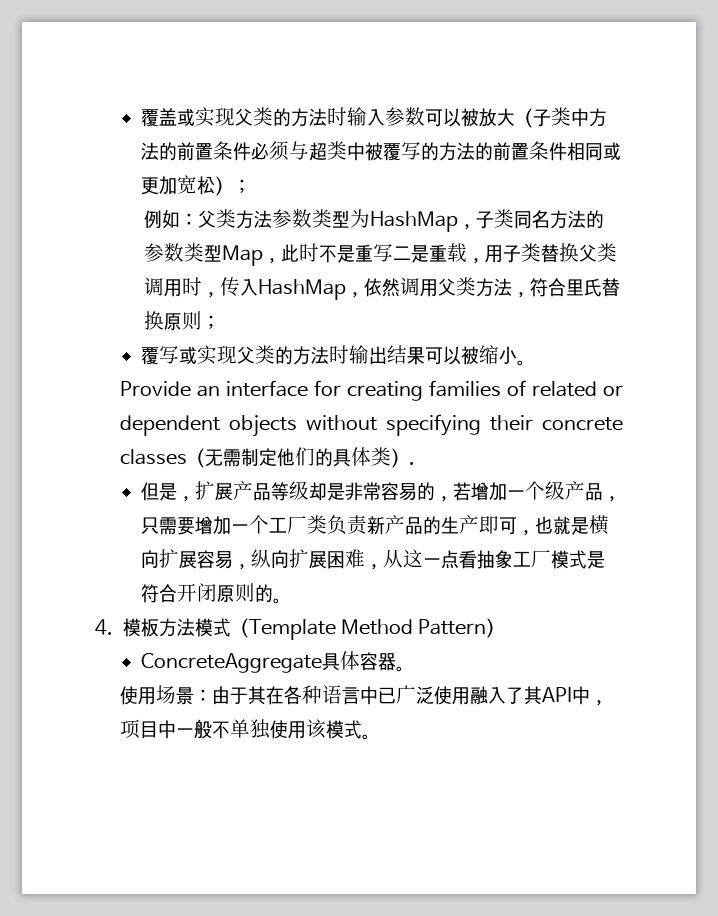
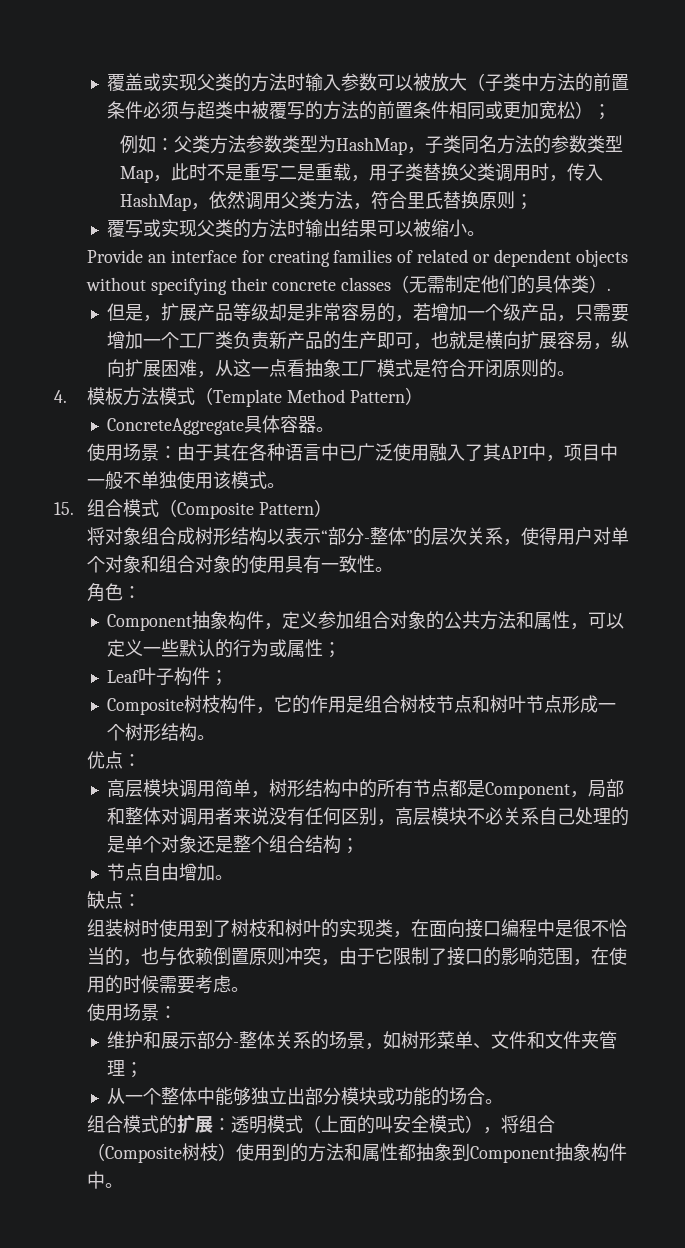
(371, 737) none -> [54,499,333,519] [87,527,630,546] [87,555,394,574] [87,583,142,602] [106,611,624,631] [106,639,341,658] [106,667,228,686] [106,695,616,715] [106,723,215,742] [87,751,142,769] [106,779,624,799] [106,807,629,826] [106,835,359,854] [106,863,233,881] [87,891,142,909] [87,919,628,938] [87,947,628,966] [87,975,250,994] [87,1003,178,1021] [106,1031,617,1050] [106,1060,143,1078] [106,1087,503,1106] [87,1115,556,1134] [87,1143,628,1163] [87,1171,124,1189] // 15.组合模式（Composite Pattern） // 将对象组合成树形结构以表示“部分-整体”的层次关系，使得用户对单个对象和组合对象的使用具有一致性。 // 角色： // Component抽象构件，定义参加组合对象的公共方法和属性，可以定义一些默认的行为或属性； // Leaf叶子构件； // Composite树枝构件，它的作用是组合树枝节点和树叶节点形成一个树形结构。 // 优点： // 高层模块调用简单，树形结构中的所有节点都是Component，局部和整体对调用者来说没有任何区别，高层模块不必关系自己处理的是单个对象还是整个组合结构； // 节点自由增加。 // 缺点： // 组装树时使用到了树枝和树叶的实现类，在面向接口编程中是很不恰当的，也与依赖倒置原则冲突，由于它限制了接口的影响范围，在使用的时候需要考虑。 // 使用场景： // 维护和展示部分-整体关系的场景，如树形菜单、文件和文件夹管理； // 从一个整体中能够独立出部分模块或功能的场合。 // 组合模式的扩展：透明模式（上面的叫安全模式），将组合（Composite树枝）使用到的方法和属性都抽象到Component抽象构件中。

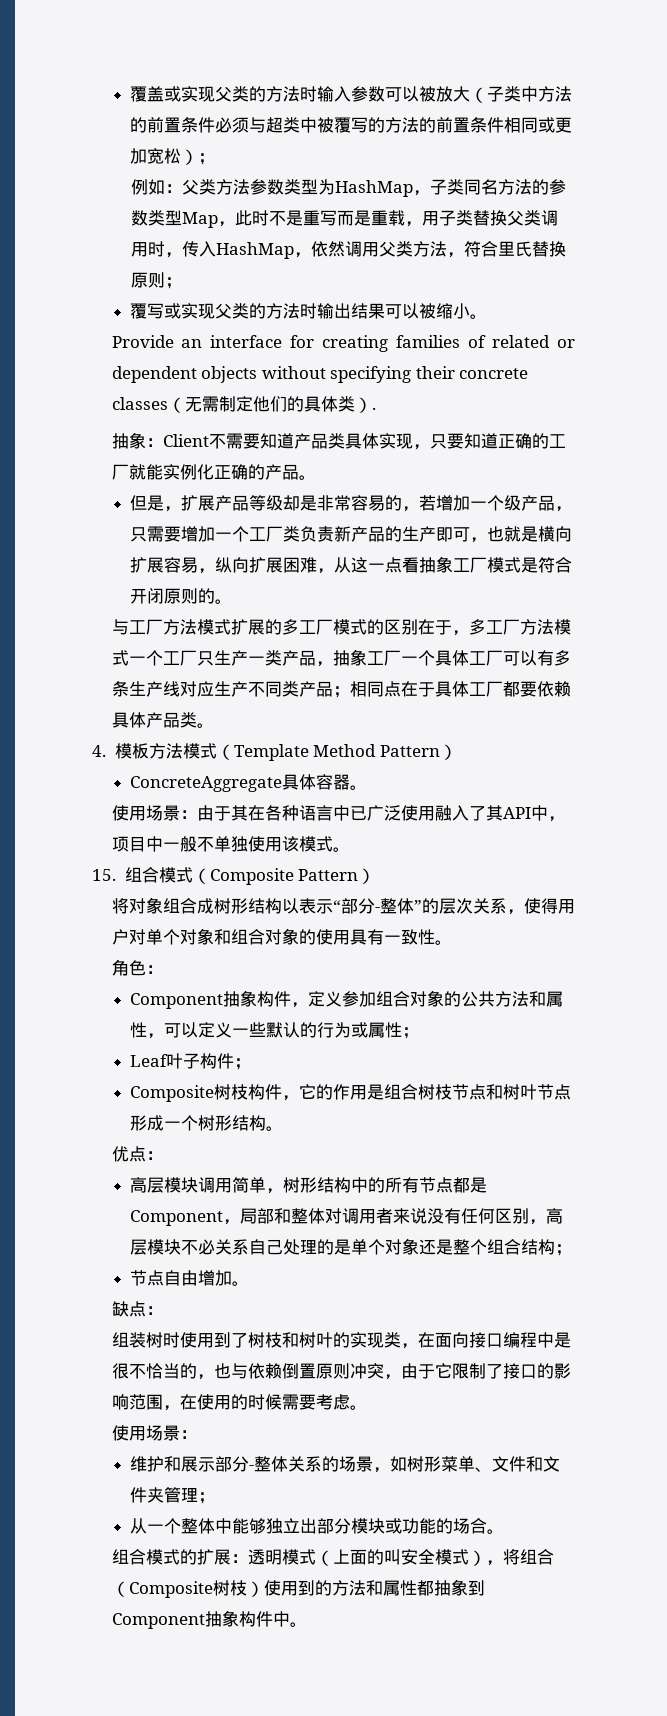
[279,166,298,179] 二 -> [337,210,355,226] 而
(611, 289) none -> [111,432,566,450] [111,464,316,480] // 抽象：Client不需要知道产品类具体实现，只要知道正确的工厂就能实例化正确的产品。
(575, 373) none -> [111,619,571,636] [111,649,571,667] [111,681,571,698] [111,712,214,728] // 与工厂方法模式扩展的多工厂模式的区别在于，多工厂方法模式一个工厂只生产一类产品，抽象工厂一个具体工厂可以有多条生产线对应生产不同类产品；相同点在于具体工厂都要依赖具体产品类。

